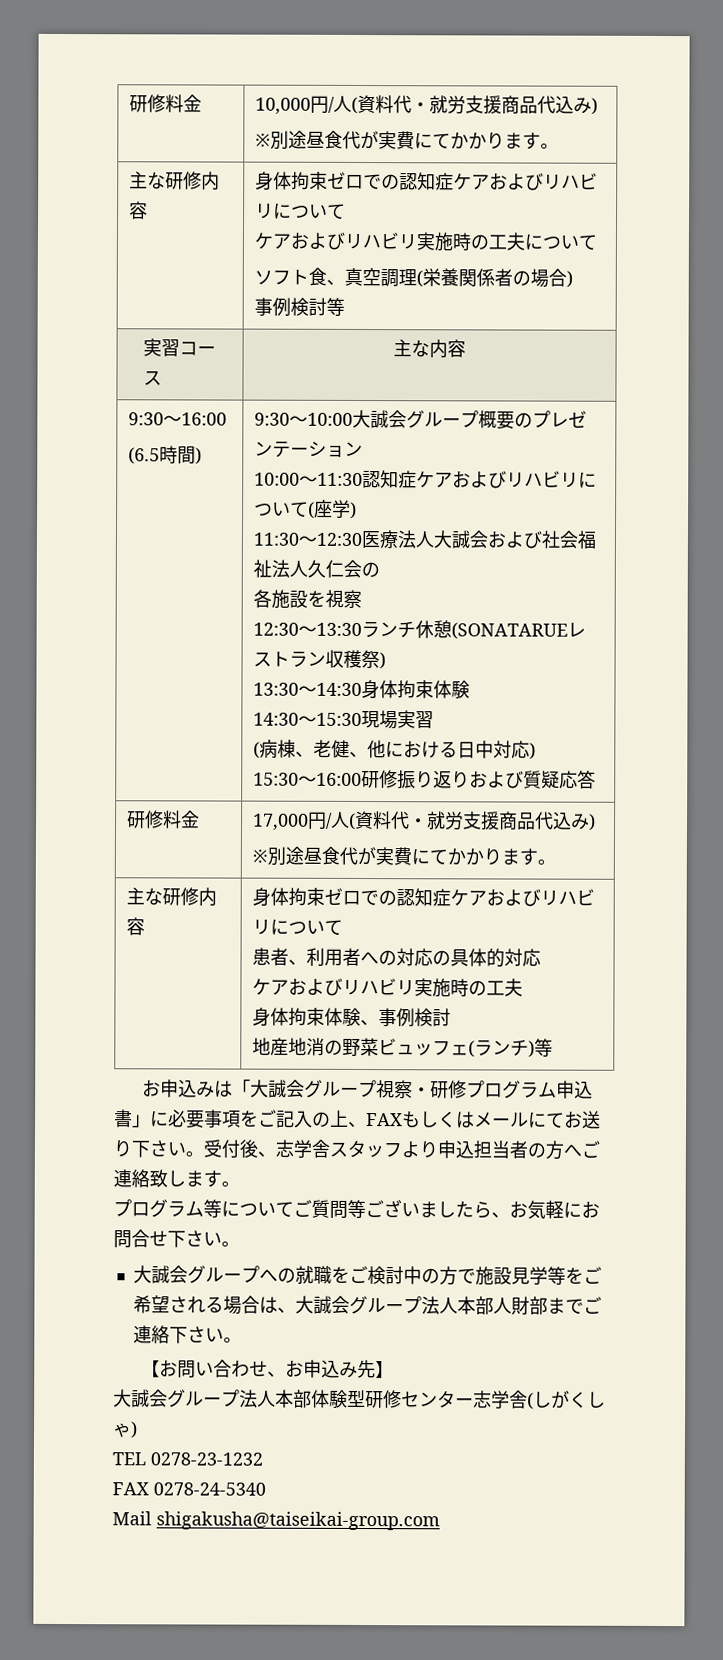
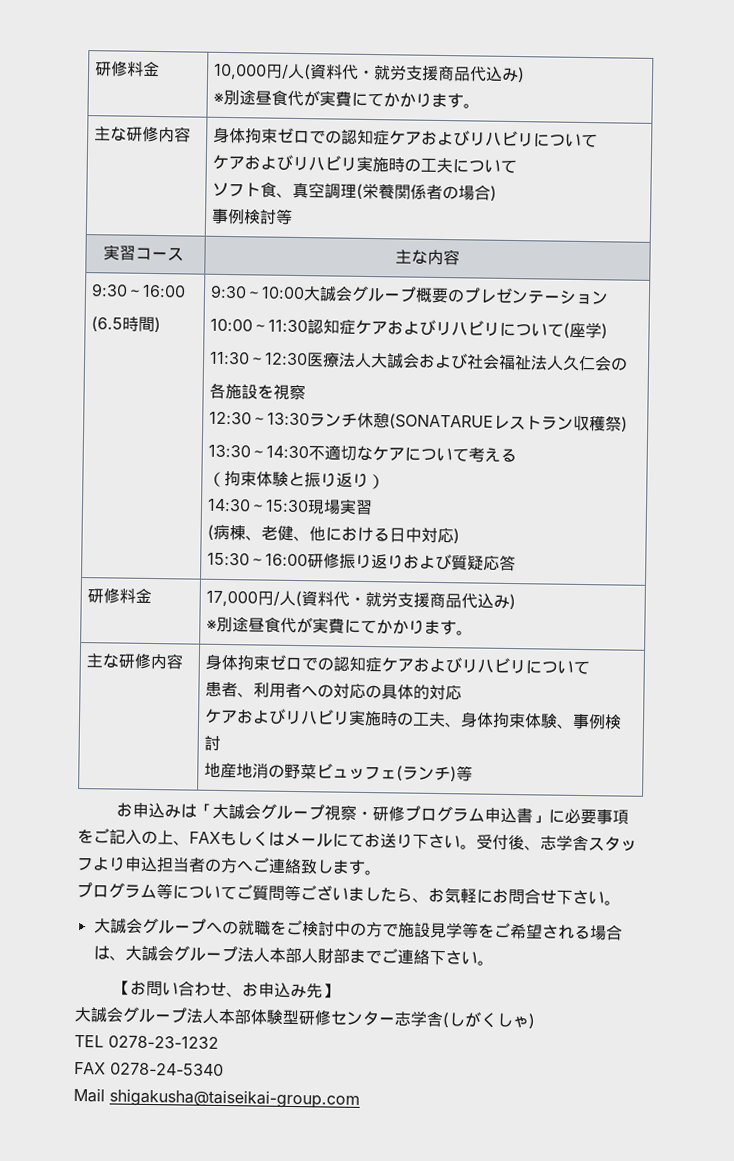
[361,679,471,700] 身体拘束体験 -> [308,444,518,463] [208,470,386,490] 不適切なケアについて考える // （拘束体験と振り返り）
(524, 987) // -> [444,722,463,728] 、

